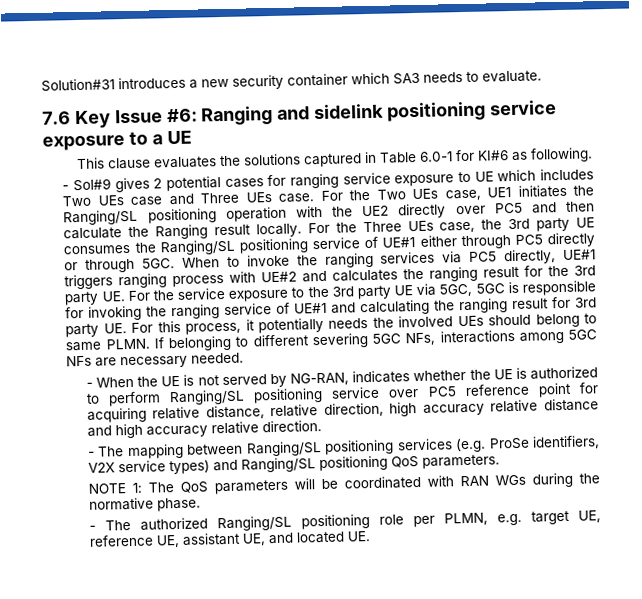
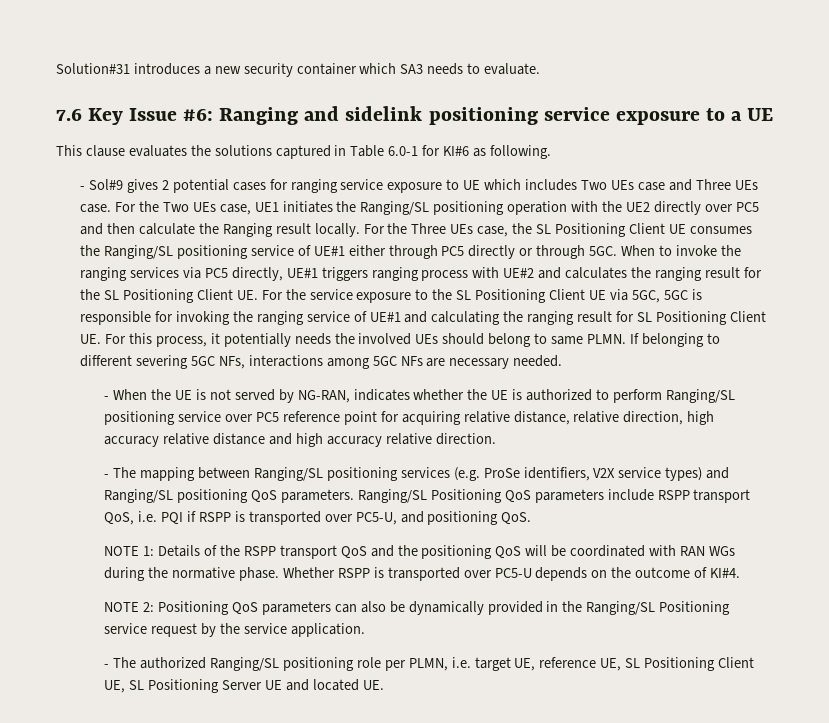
[508,217,571,232] 3rd party -> [536,223,665,237] SL Positioning Client
[574,265,596,276] [64,291,100,306] 3rd party -> [104,289,233,303] SL Positioning Client
[331,285,391,300] 3rd party -> [456,289,586,303] SL Positioning Client
[575,297,597,308] [65,323,100,338] 3rd party -> [636,311,766,325] SL Positioning Client
[87,479,289,495] // NOTE 1: The QoS parameters -> [357,489,751,503] [104,511,532,525] [104,545,522,559] Ranging/SL Positioning QoS parameters include RSPP transport QoS, i.e. PQI if RSPP is transported over PC5-U, and positioning QoS. // NOTE 1: Details of the RSPP transport QoS and the positioning QoS
(201, 504) none -> [282,567,741,581] [104,601,731,615] [104,623,365,637] Whether RSPP is transported over PC5-U depends on the outcome of KI#4. // NOTE 2: Positioning QoS parameters can also be dynamically provided in the Ranging/SL Positioning service request by the service application.
[496,513,522,526] e.g. -> [451,657,471,668] i.e.
[181,532,266,546] assistant UE, -> [625,657,755,671] [104,679,282,693] SL Positioning Client UE, SL Positioning Server UE

